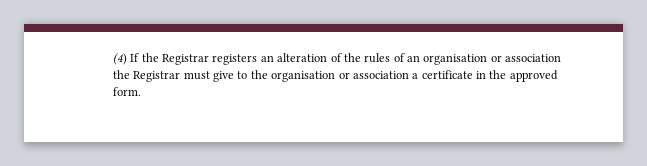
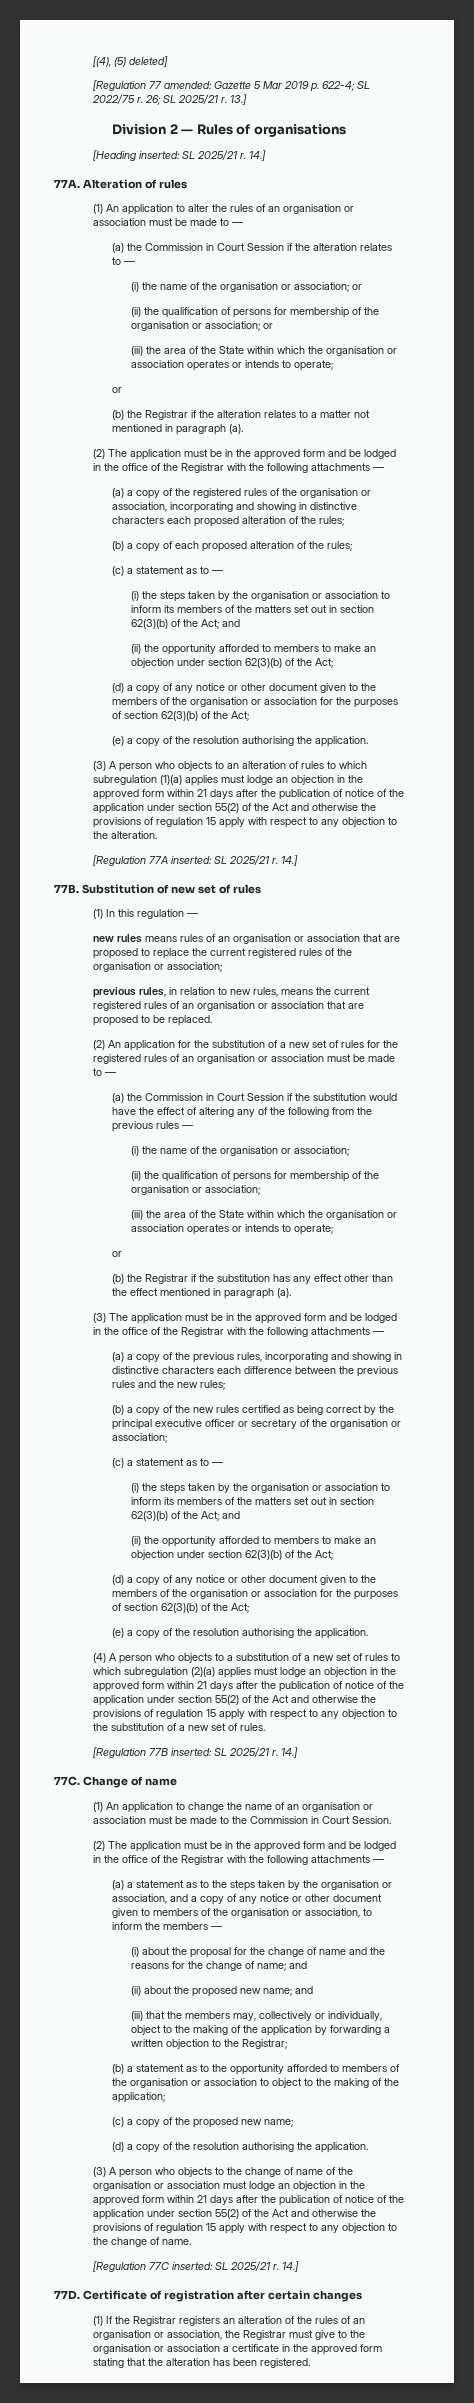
[112,53,127,65] (4) -> [92,56,168,67] [92,80,370,92] [91,94,247,105] [112,124,346,137] [92,150,266,161] [54,179,187,189] [92,204,354,215] [92,218,243,226] [112,243,393,253] [112,257,136,265] [131,282,363,292] [131,307,380,318] [131,321,274,331] [131,346,398,356] [131,360,334,371] [112,387,123,393] [112,410,371,420] [112,424,244,435] [92,449,396,460] [92,463,384,473] [112,488,372,499] [112,502,358,513] [112,516,345,527] [112,541,353,552] [112,566,224,576] [131,591,391,602] [131,605,375,613] [131,619,241,629] [131,644,377,655] [131,658,334,668] [112,683,377,694] [112,697,399,708] [112,711,250,721] [112,736,369,747] [92,761,367,772] [92,775,363,786] [92,789,404,800] [92,803,376,814] [92,817,397,828] [92,831,157,839] [92,855,298,866] [54,884,261,894] [92,909,198,919] [92,934,400,944] [92,948,352,959] [92,962,222,972] [92,987,370,998] [92,1001,364,1011] [92,1015,212,1026] [92,1040,398,1051] [92,1054,395,1064] [92,1068,116,1076] [112,1093,398,1103] [112,1107,373,1117] [112,1121,194,1132] [131,1146,350,1156] [131,1171,380,1182] [131,1185,261,1195] [131,1210,398,1220] [131,1224,334,1235] [112,1251,123,1257] [112,1274,394,1284] [112,1288,292,1299] [92,1313,397,1324] [92,1327,384,1337] [112,1352,403,1363] [112,1366,399,1377] [112,1380,226,1390] [112,1405,395,1416] [112,1419,402,1430] [112,1433,168,1443] [112,1458,224,1468] [131,1483,391,1494] [131,1497,375,1505] [131,1511,241,1521] [131,1536,377,1547] [131,1550,334,1560] [112,1575,377,1586] [112,1589,399,1600] [112,1603,250,1613] [112,1628,369,1639] [92,1653,400,1664] [92,1667,396,1678] [92,1681,404,1692] [92,1695,376,1706] [92,1709,397,1720] [92,1723,265,1731] [92,1747,298,1758] [54,1776,177,1788] [92,1802,373,1813] [92,1816,391,1824] [92,1841,396,1852] [92,1855,384,1865] [112,1880,393,1891] [112,1894,383,1905] [112,1908,373,1918] [112,1922,223,1930] [131,1947,386,1958] [131,1961,308,1971] [131,1986,314,1997] [131,2011,383,2021] [131,2025,391,2036] [131,2039,288,2049] [112,2064,401,2075] [112,2078,400,2088] [112,2092,166,2103] [112,2117,294,2128] [112,2142,369,2153] [92,2167,353,2178] [92,2181,365,2191] [92,2195,404,2206] [92,2209,376,2220] [92,2223,397,2234] [92,2237,191,2247] [92,2261,299,2272] [54,2290,362,2302] [92,2316,103,2326] [(4), (5) deleted] // [Regulation 77 amended: Gazette 5 Mar 2019 p. 622-4; SL 2022/75 r. 26; SL 2025/21 r. 13.] // Division 2 — Rules of organisations // [Heading inserted: SL 2025/21 r. 14.] // 77A. Alteration of rules // (1) An application to alter the rules of an organisation or association must be made to — // (a) the Commission in Court Session if the alteration relates to — // (i) the name of the organisation or association; or // (ii) the qualification of persons for membership of the organisation or association; or // (iii) the area of the State within which the organisation or association operates or intends to operate; // or // (b) the Registrar if the alteration relates to a matter not mentioned in paragraph (a). // (2) The application must be in the approved form and be lodged in the office of the Registrar with the following attachments — // (a) a copy of the registered rules of the organisation or association, incorporating and showing in distinctive characters each proposed alteration of the rules; // (b) a copy of each proposed alteration of the rules; // (c) a statement as to — // (i) the steps taken by the organisation or association to inform its members of the matters set out in section 62(3)(b) of the Act; and // (ii) the opportunity afforded to members to make an objection under section 62(3)(b) of the Act; // (d) a copy of any notice or other document given to the members of the organisation or association for the purposes of section 62(3)(b) of the Act; // (e) a copy of the resolution authorising the application. // (3) A person who objects to an alteration of rules to which subregulation (1)(a) applies must lodge an objection in the approved form within 21 days after the publication of notice of the application under section 55(2) of the Act and otherwise the provisions of regulation 15 apply with respect to any objection to the alteration. // [Regulation 77A inserted: SL 2025/21 r. 14.] // 77B. Substitution of new set of rules // (1) In this regulation — // new rules means rules of an organisation or association that are proposed to replace the current registered rules of the organisation or association; // previous rules, in relation to new rules, means the current registered rules of an organisation or association that are proposed to be replaced. // (2) An application for the substitution of a new set of rules for the registered rules of an organisation or association must be made to — // (a) the Commission in Court Session if the substitution would have the effect of altering any of the following from the previous rules — // (i) the name of the organisation or association; // (ii) the qualification of persons for membership of the organisation or association; // (iii) the area of the State within which the organisation or association operates or intends to operate; // or // (b) the Registrar if the substitution has any effect other than the effect mentioned in paragraph (a). // (3) The application must be in the approved form and be lodged in the office of the Registrar with the following attachments — // (a) a copy of the previous rules, incorporating and showing in distinctive characters each difference between the previous rules and the new rules; // (b) a copy of the new rules certified as being correct by the principal executive officer or secretary of the organisation or association; // (c) a statement as to — // (i) the steps taken by the organisation or association to inform its members of the matters set out in section 62(3)(b) of the Act; and // (ii) the opportunity afforded to members to make an objection under section 62(3)(b) of the Act; // (d) a copy of any notice or other document given to the members of the organisation or association for the purposes of section 62(3)(b) of the Act; // (e) a copy of the resolution authorising the application. // (4) A person who objects to a substitution of a new set of rules to which subregulation (2)(a) applies must lodge an objection in the approved form within 21 days after the publication of notice of the application under section 55(2) of the Act and otherwise the provisions of regulation 15 apply with respect to any objection to the substitution of a new set of rules. // [Regulation 77B inserted: SL 2025/21 r. 14.] // 77C. Change of name // (1) An application to change the name of an organisation or association must be made to the Commission in Court Session. // (2) The application must be in the approved form and be lodged in the office of the Registrar with the following attachments — // (a) a statement as to the steps taken by the organisation or association, and a copy of any notice or other document given to members of the organisation or association, to inform the members — // (i) about the proposal for the change of name and the reasons for the change of name; and // (ii) about the proposed new name; and // (iii) that the members may, collectively or individually, object to the making of the application by forwarding a written objection to the Registrar; // (b) a statement as to the opportunity afforded to members of the organisation or association to object to the making of the application; // (c) a copy of the proposed new name; // (d) a copy of the resolution authorising the application. // (3) A person who objects to the change of name of the organisation or association must lodge an objection in the approved form within 21 days after the publication of notice of the application under section 55(2) of the Act and otherwise the provisions of regulation 15 apply with respect to any objection to the change of name. // [Regulation 77C inserted: SL 2025/21 r. 14.] // 77D. Certificate of registration after certain changes // (1)
[505,54,562,62] association -> [166,2330,222,2340] association,
[112,87,141,96] form. -> [359,2344,382,2352] [92,2358,310,2368] form stating that the alteration has been registered.

